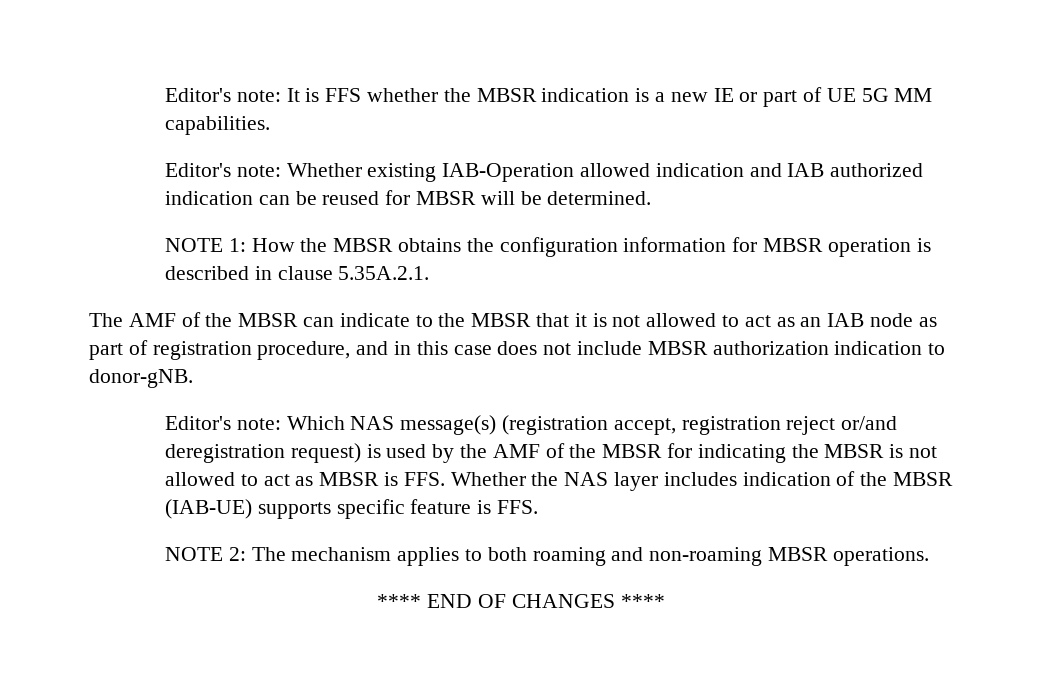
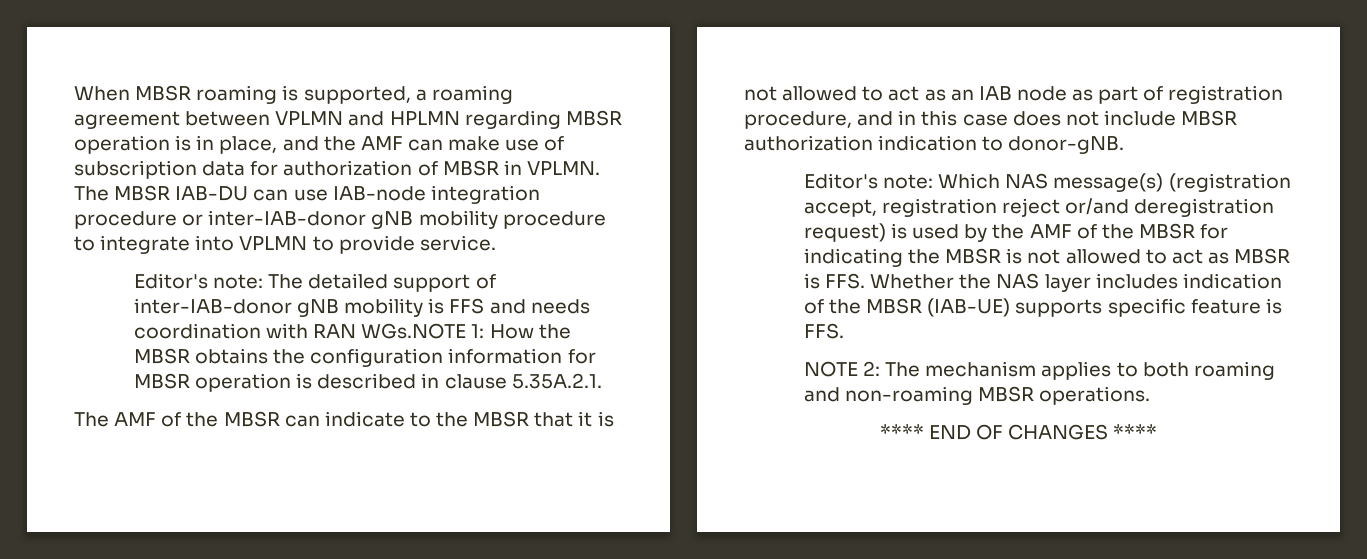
[164,87,933,107] [164,116,270,135] [164,163,924,182] [164,190,652,205] [164,238,223,252] Editor's note: It is FFS whether the MBSR indication is a new IE or part of UE 5G MM capabilities. // Editor's note: Whether existing IAB-Operation allowed indication and IAB authorized indication can be reused for MBSR will be determined. // NOTE -> [74,85,513,104] [74,110,622,129] [74,135,565,154] [74,160,600,179] [74,185,540,204] [74,210,606,229] [74,235,496,254] [133,273,496,292] [133,298,590,317] [133,323,467,339] When MBSR roaming is supported, a roaming agreement between VPLMN and HPLMN regarding MBSR operation is in place, and the AMF can make use of subscription data for authorization of MBSR in VPLMN. The MBSR IAB-DU can use IAB-node integration procedure or inter-IAB-donor gNB mobility procedure to integrate into VPLMN to provide service. // Editor's note: The detailed support of inter-IAB-donor gNB mobility is FFS and needs coordination with RAN WGs.NOTE

